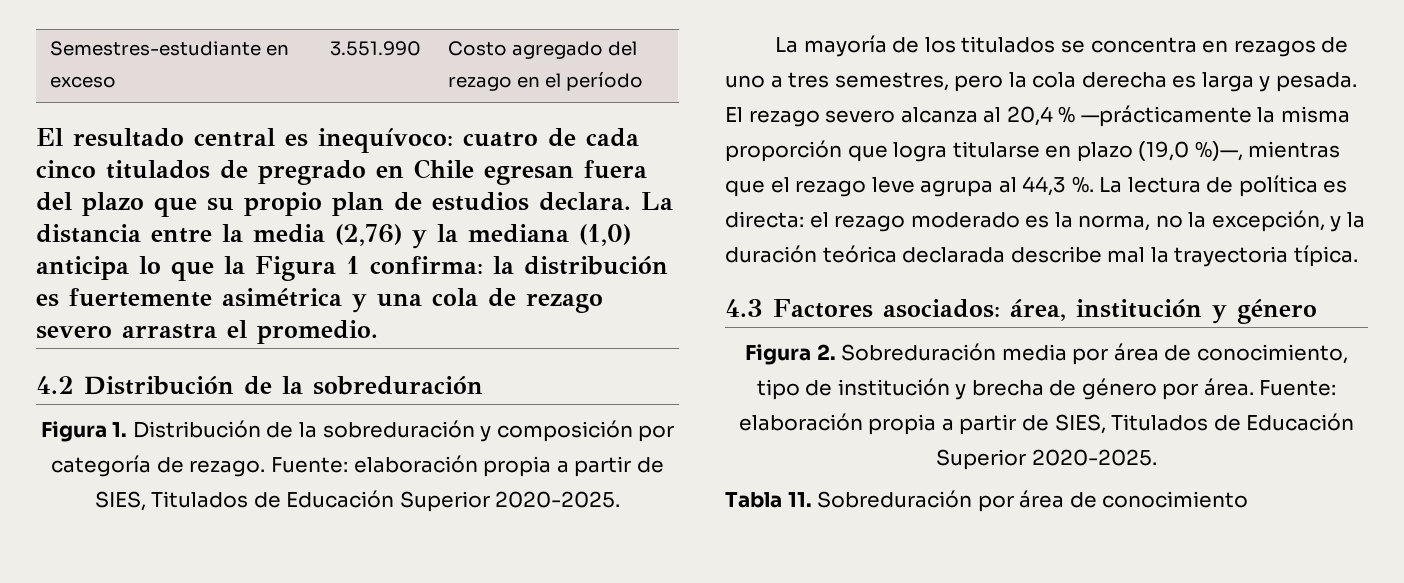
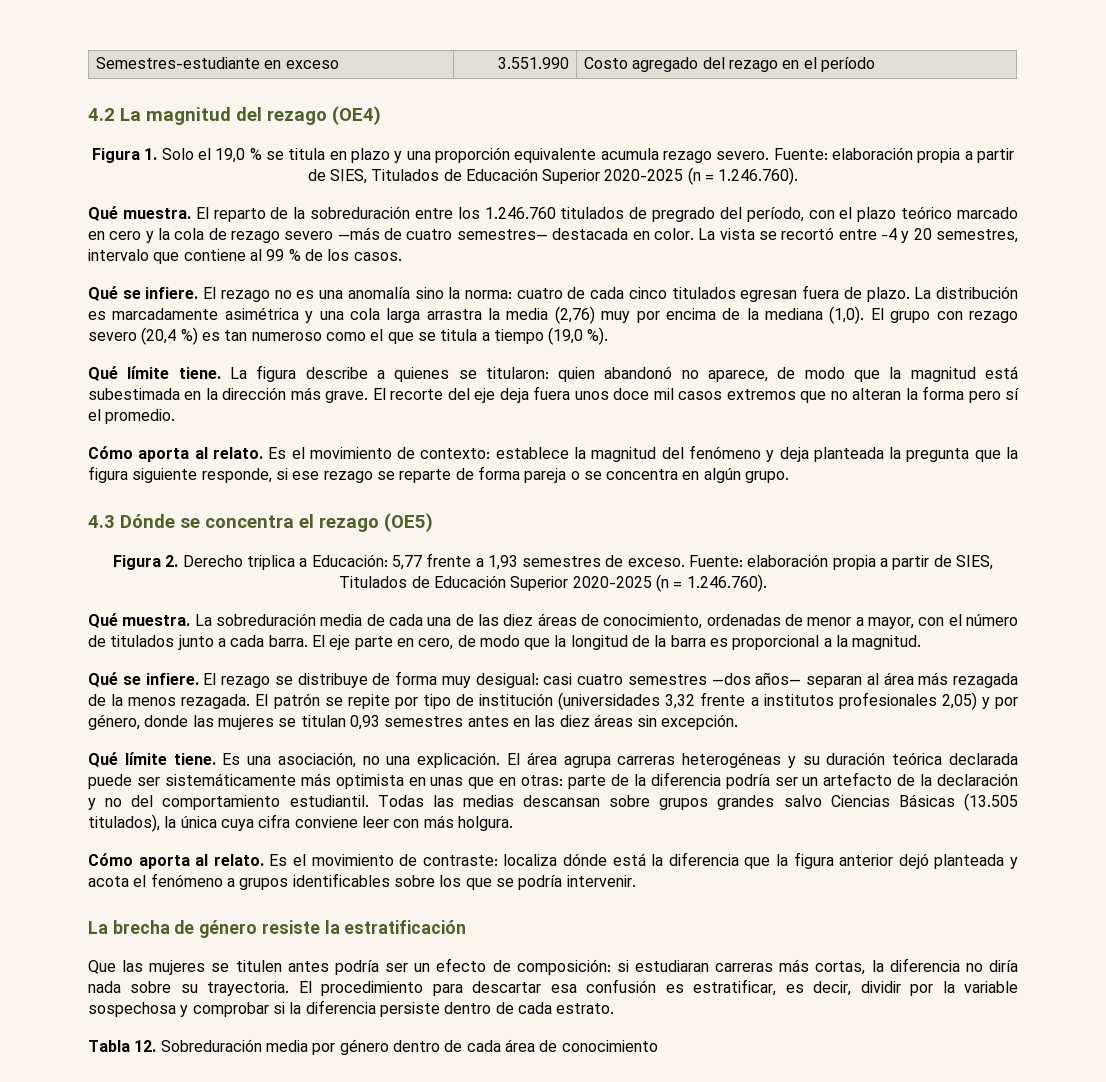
[36,128,639,153] [36,159,647,185] [36,192,673,217] [36,224,631,249] [36,256,668,281] [36,288,603,313] [36,320,378,344] [36,376,483,395] [40,420,675,442] [51,455,266,477] El resultado central es inequívoco: cuatro de cada cinco titulados de pregrado en Chile egresan fuera del plazo que su propio plan de estudios declara. La distancia entre la media (2,76) y la mediana (1,0) anticipa lo que la Figura 1 confirma: la distribución es fuertemente asimétrica y una cola de rezago severo arrastra el promedio. // 4.2 Distribución de la sobreduración // Figura 1. Distribución de la sobreduración y composición por categoría de rezago. -> [88,106,381,125] [92,147,770,163] 4.2 La magnitud del rezago (OE4) // Figura 1. Solo el 19,0 % se titula en plazo y una proporción equivalente acumula rezago severo.
[495,491,621,508] [775,35,1349,57] [725,72,1357,92] [725,105,1350,127] [725,140,1341,162] [725,175,1348,197] [725,210,1365,232] [725,245,1358,267] [725,299,1317,324] [745,343,1348,365] [756,378,1254,400] 2020-2025. // La mayoría de los titulados se concentra en rezagos de uno a tres semestres, pero la cola derecha es larga y pesada. El rezago severo alcanza al 20,4 % —prácticamente la misma proporción que logra titularse en plazo (19,0 %)—, mientras que el rezago leve agrupa al 44,3 %. La lectura de política es directa: el rezago moderado es la norma, no la excepción, y la duración teórica declarada describe mal la trayectoria típica. // 4.3 Factores asociados: área, institución y género // Figura 2. Sobreduración media por área de conocimiento, tipo de institución y brecha de género por área. -> [604,167,799,185] [88,206,1019,222] [88,227,1018,243] [88,249,402,264] [88,285,1019,302] [88,306,1019,324] [88,327,609,345] [88,365,1018,382] [88,386,1020,403] [88,409,176,424] [88,445,1018,462] [88,466,790,483] [88,513,433,532] [112,553,685,570] 2020-2025 (n = 1.246.760). // Qué muestra. El reparto de la sobreduración entre los 1.246.760 titulados de pregrado del período, con el plazo teórico marcado en cero y la cola de rezago severo —más de cuatro semestres— destacada en color. La vista se recortó entre −4 y 20 semestres, intervalo que contiene al 99 % de los casos. // Qué se infiere. El rezago no es una anomalía sino la norma: cuatro de cada cinco titulados egresan fuera de plazo. La distribución es marcadamente asimétrica y una cola larga arrastra la media (2,76) muy por encima de la mediana (1,0). El grupo con rezago severo (20,4 %) es tan numeroso como el que se titula a tiempo (19,0 %). // Qué límite tiene. La figura describe a quienes se titularon: quien abandonó no aparece, de modo que la magnitud está subestimada en la dirección más grave. El recorte del eje deja fuera unos doce mil casos extremos que no alteran la forma pero sí el promedio. // Cómo aporta al relato. Es el movimiento de contexto: establece la magnitud del fenómeno y deja planteada la pregunta que la figura siguiente responde, si ese rezago se reparte de forma pareja o se concentra en algún grupo. // 4.3 Dónde se concentra el rezago (OE5) // Figura 2. Derecho triplica a Educación: 5,77 frente a 1,93 semestres de exceso.
[1031,449,1157,466] [725,490,1014,512] 2020-2025. // Tabla 11. Sobreduración por -> [572,574,767,592] [88,613,1019,629] [88,635,922,650] [88,671,1018,688] [88,692,1019,710] [88,714,739,730] [88,752,1019,768] [88,772,1018,789] [88,793,1018,811] [88,814,513,832] [88,852,1019,869] [88,873,636,890] [88,920,467,938] [88,958,1018,975] [88,979,1019,996] [88,1000,615,1017] [88,1039,501,1055] 2020-2025 (n = 1.246.760). // Qué muestra. La sobreduración media de cada una de las diez áreas de conocimiento, ordenadas de menor a mayor, con el número de titulados junto a cada barra. El eje parte en cero, de modo que la longitud de la barra es proporcional a la magnitud. // Qué se infiere. El rezago se distribuye de forma muy desigual: casi cuatro semestres —dos años— separan al área más rezagada de la menos rezagada. El patrón se repite por tipo de institución (universidades 3,32 frente a institutos profesionales 2,05) y por género, donde las mujeres se titulan 0,93 semestres antes en las diez áreas sin excepción. // Qué límite tiene. Es una asociación, no una explicación. El área agrupa carreras heterogéneas y su duración teórica declarada puede ser sistemáticamente más optimista en unas que en otras: parte de la diferencia podría ser un artefacto de la declaración y no del comportamiento estudiantil. Todas las medias descansan sobre grupos grandes salvo Ciencias Básicas (13.505 titulados), la única cuya cifra conviene leer con más holgura. // Cómo aporta al relato. Es el movimiento de contraste: localiza dónde está la diferencia que la figura anterior dejó planteada y acota el fenómeno a grupos identificables sobre los que se podría intervenir. // La brecha de género resiste la estratificación // Que las mujeres se titulen antes podría ser un efecto de composición: si estudiaran carreras más cortas, la diferencia no diría nada sobre su trayectoria. El procedimiento para descartar esa confusión es estratificar, es decir, dividir por la variable sospechosa y comprobar si la diferencia persiste dentro de cada estrato. // Tabla 12. Sobreduración media por género dentro de cada

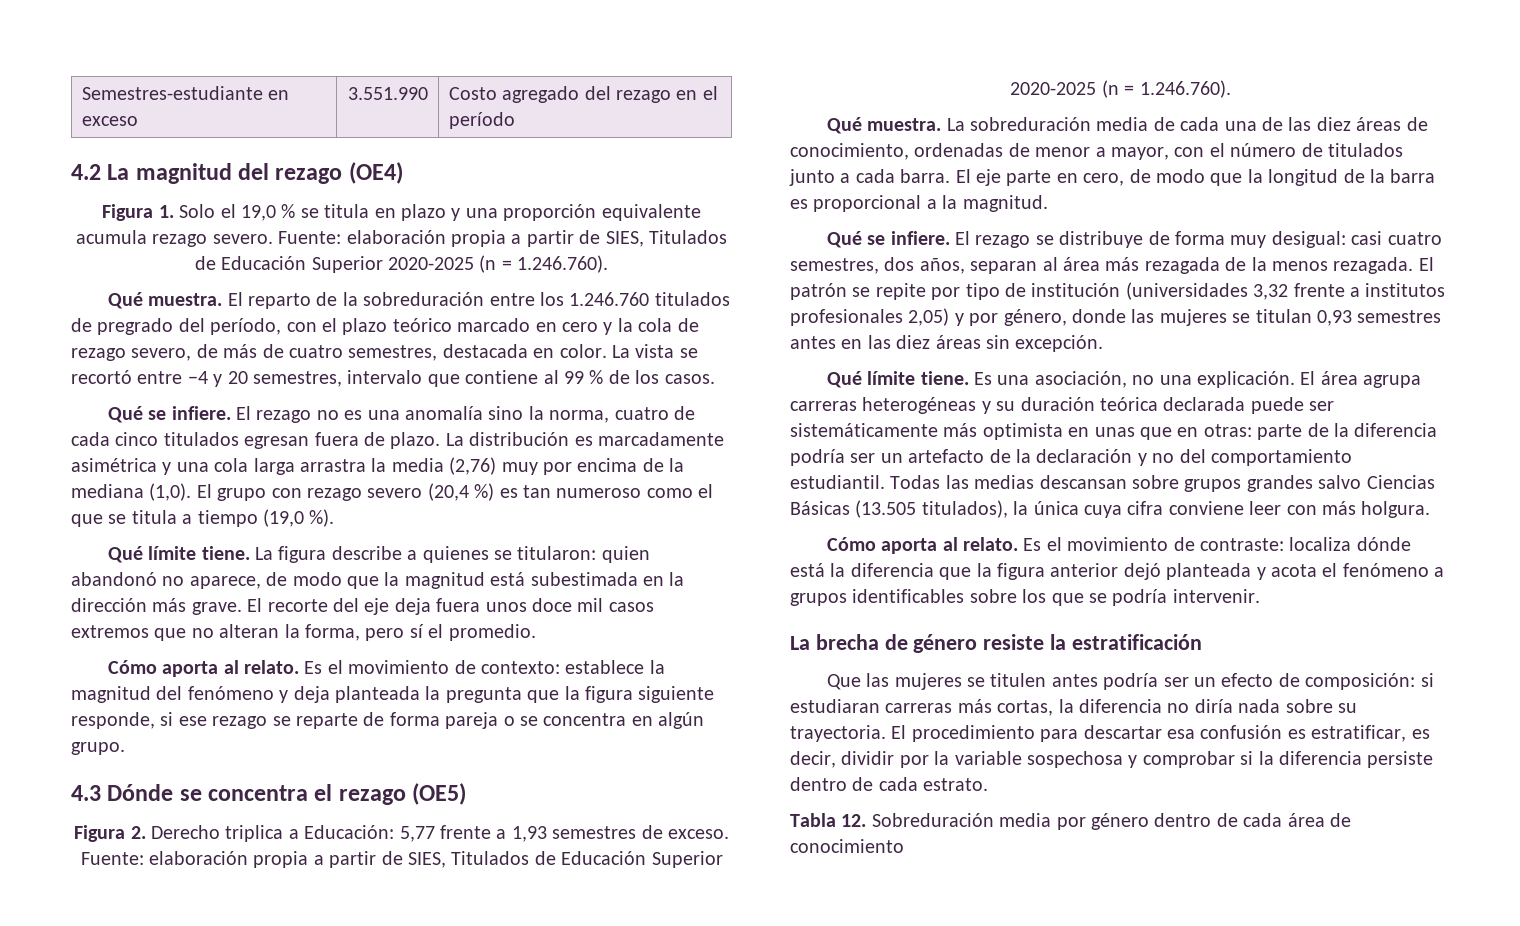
[284,227,380,240] severo —más -> [131,344,258,361] severo, de más
[456,229,548,240] semestres— -> [348,345,438,361] semestres,
[465,290,512,299] norma: -> [549,410,610,423] norma,
[922,386,965,400] forma -> [305,624,360,641] forma,
[627,672,802,685] semestres —dos años— -> [790,257,965,274] semestres, dos años,

